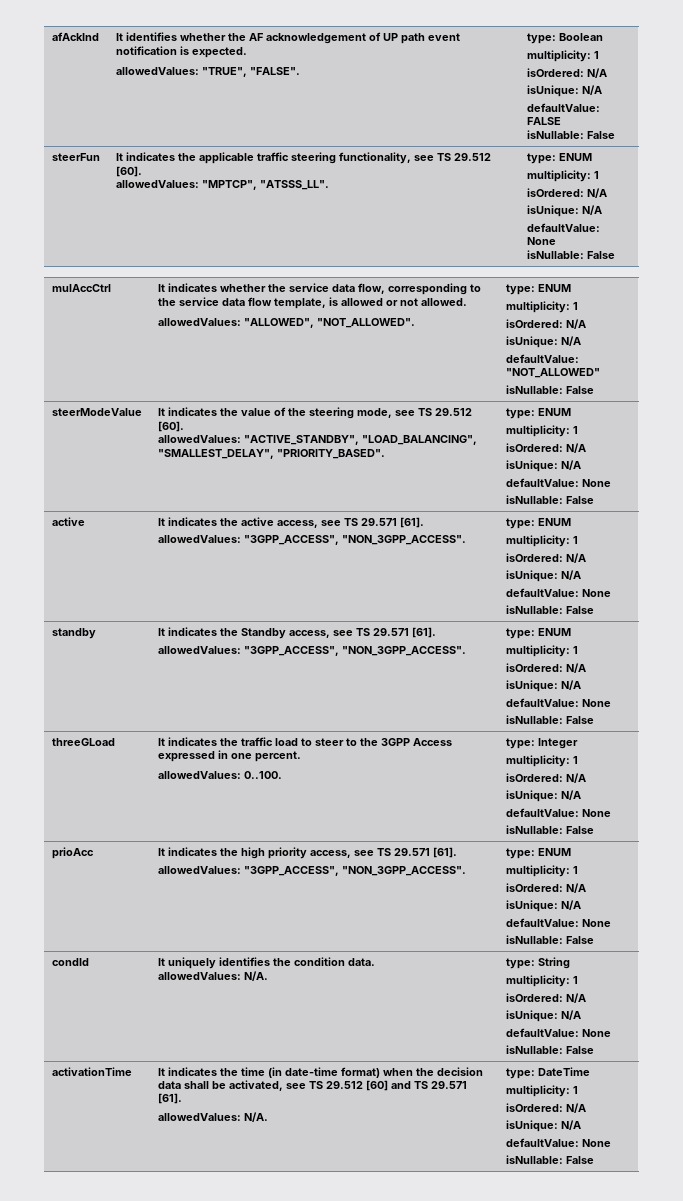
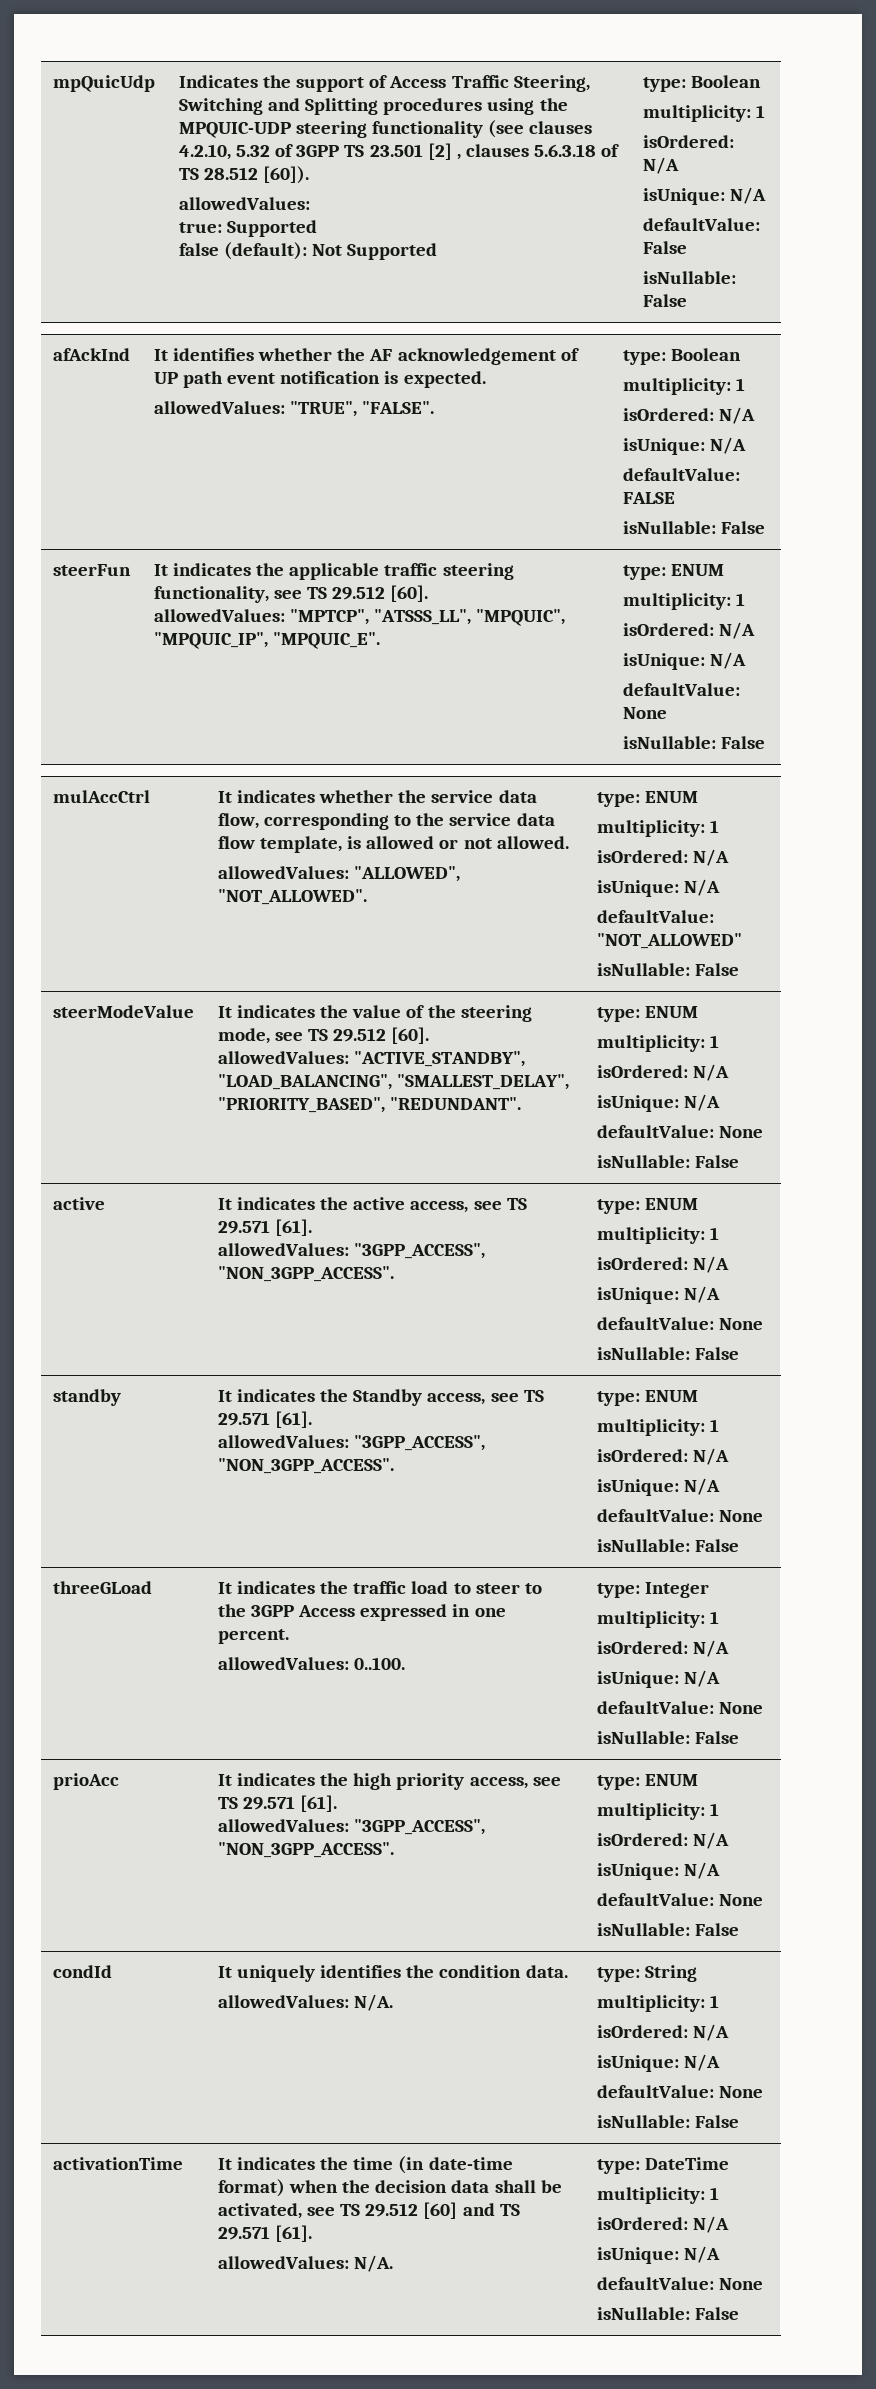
(51, 36) none -> [52,75,155,92] [178,75,590,92] [178,98,568,115] [178,120,593,138] [178,143,620,160] [178,166,310,184] [178,197,310,210] [178,220,318,237] [178,242,438,260] [642,75,762,92] [642,105,766,122] [642,135,734,148] [642,157,679,174] [642,187,767,205] [642,218,760,231] [642,241,687,254] [642,271,736,284] [642,294,687,307] mpQuicUdp | Indicates the support of Access Traffic Steering, Switching and Splitting procedures using the MPQUIC-UDP steering functionality (see clauses 4.2.10, 5.32 of 3GPP TS 23.501 [2] , clauses 5.6.3.18 of TS 28.512 [60]). // allowedValues: // true: Supported // false (default): Not Supported | type: Boolean // multiplicity: 1 // isOrdered: N/A // isUnique: N/A // defaultValue: False // isNullable: False //
[259,180,329,190] "ATSSS_LL". -> [374,609,566,626] [153,632,381,649] "ATSSS_LL", "MPQUIC", "MPQUIC_IP", "MPQUIC_E".
[276,449,385,459] "PRIORITY_BASED". -> [217,1097,522,1113] "PRIORITY_BASED", "REDUNDANT".

